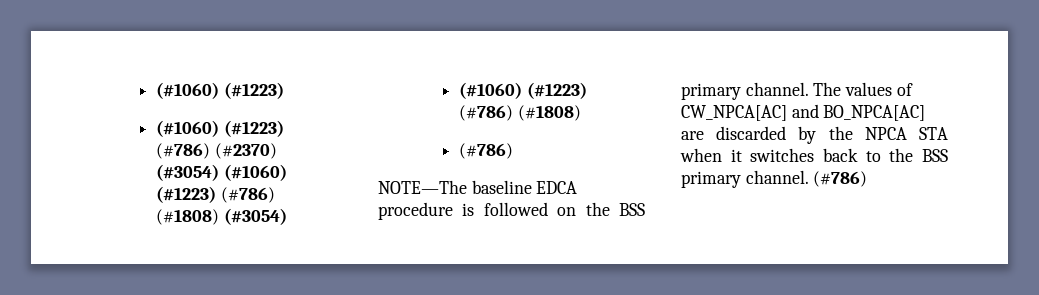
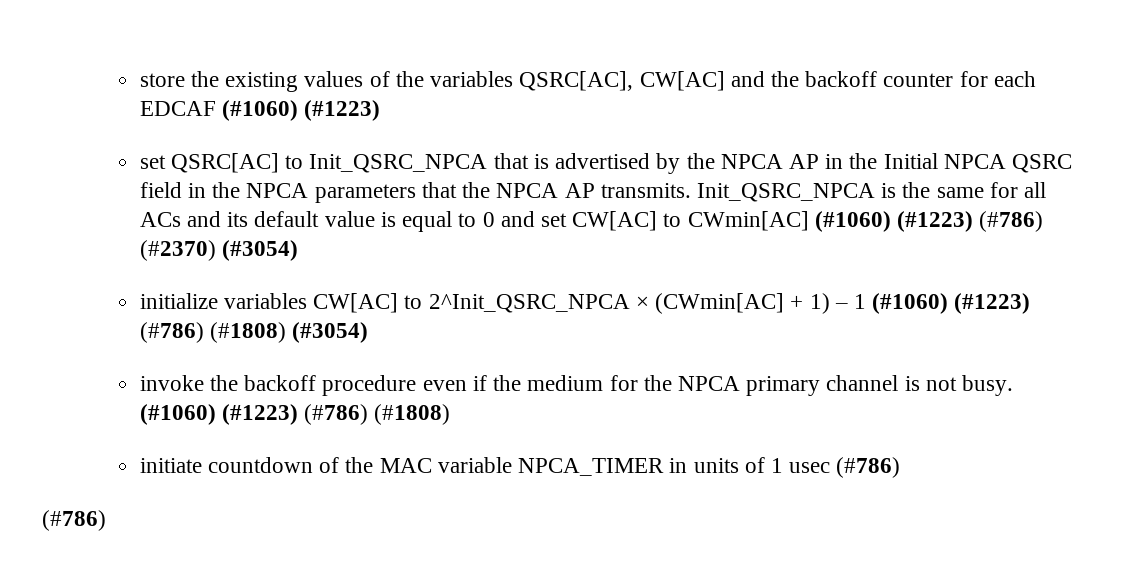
[156,82,284,99] (#1060) (#1223) // -> [139,71,1036,92] [139,100,381,121] [139,153,1072,174] [139,182,1046,203] [139,211,809,232] store the existing values of the variables QSRC[AC], CW[AC] and the backoff counter for each EDCAF (#1060) (#1223) // set QSRC[AC] to Init_QSRC_NPCA that is advertised by the NPCA AP in the Initial NPCA QSRC field in the NPCA parameters that the NPCA AP transmits. Init_QSRC_NPCA is the same for all ACs and its default value is equal to 0 and set CW[AC] to CWmin[AC]
(220, 172) none -> [139,293,866,314] // initialize variables CW[AC] to 2^Init_QSRC_NPCA × (CWmin[AC] + 1) – 1
[459,82,587,99] [459,105,581,121] [459,143,514,159] [378,180,578,194] [378,202,645,220] [681,82,913,100] [681,104,926,121] [681,126,948,144] [680,148,948,162] [681,170,809,188] (#1060) (#1223) (#786) (#1808) // (#786) // NOTE—The baseline EDCA procedure is followed on the BSS primary channel. The values of CW_NPCA[AC] and BO_NPCA[AC] are discarded by the NPCA STA when it switches back to the BSS primary channel. -> [139,375,1013,396] [139,404,451,425] [139,457,901,478] invoke the backoff procedure even if the medium for the NPCA primary channel is not busy. (#1060) (#1223) (#786) (#1808) // initiate countdown of the MAC variable NPCA_TIMER in units of 1 usec (#786) //

